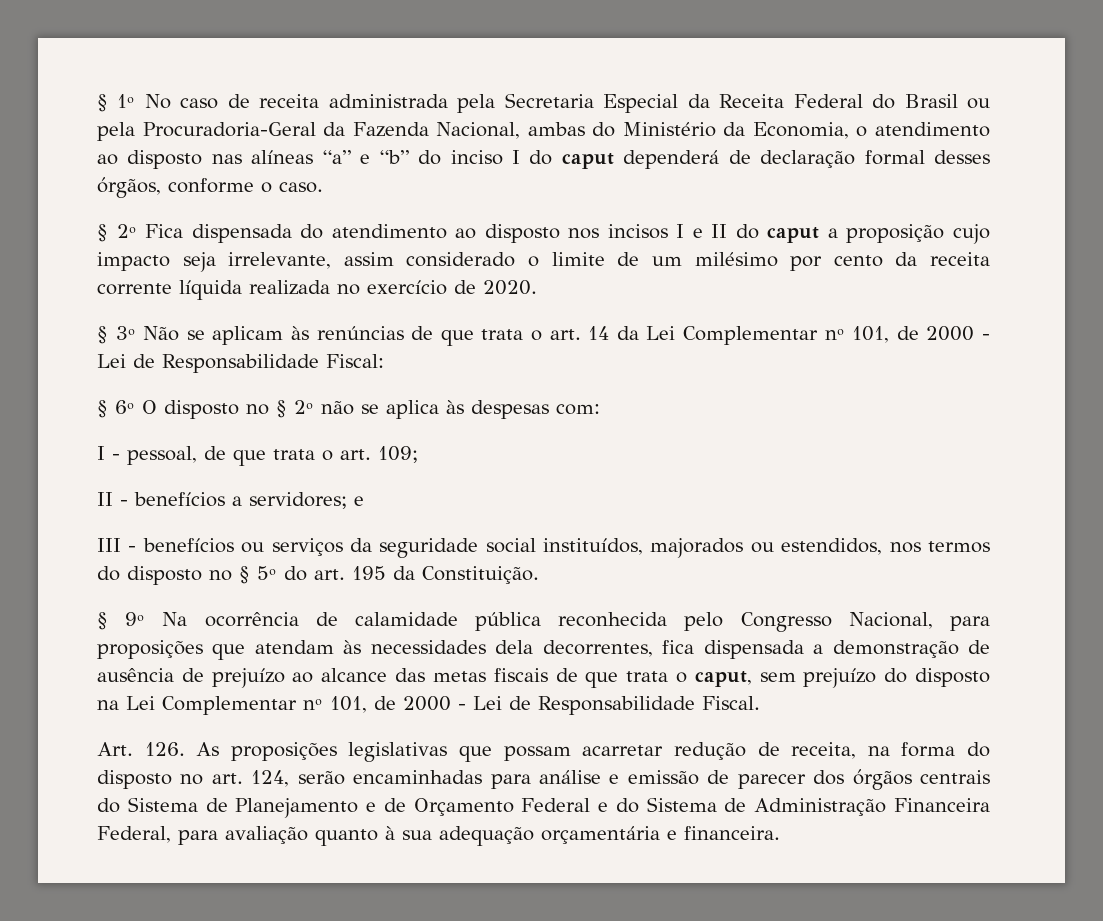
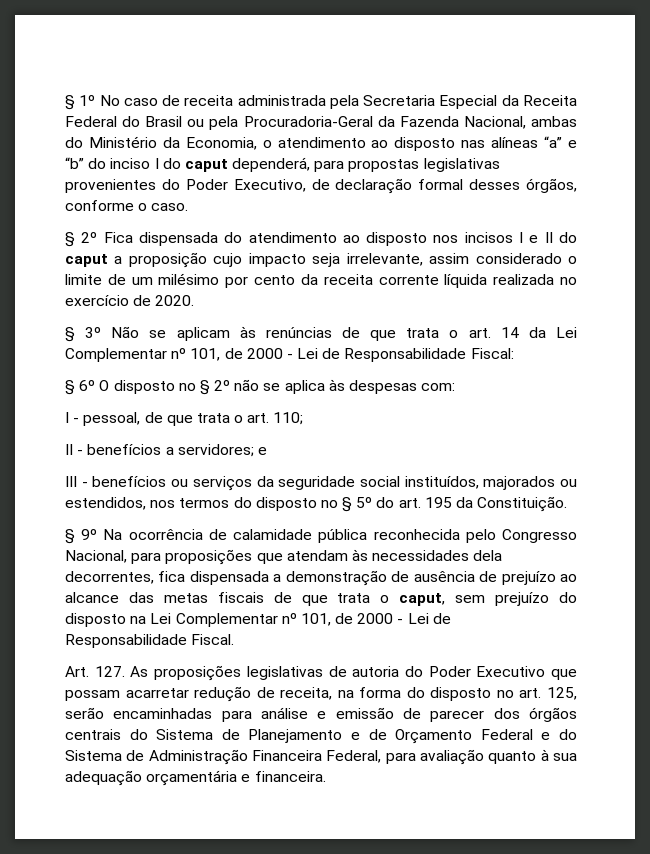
[623,150,720,169] dependerá -> [232,157,500,172] [65,179,306,193] dependerá, para propostas legislativas provenientes do Poder Executivo,
[378,446,418,463] 109; -> [273,412,304,425] 110;
[144,742,185,756] 126. -> [94,666,125,677] 127.
(448, 752) none -> [328,666,546,677] de autoria do Poder Executivo
[251,770,290,787] 124, -> [547,687,577,700] 125,

